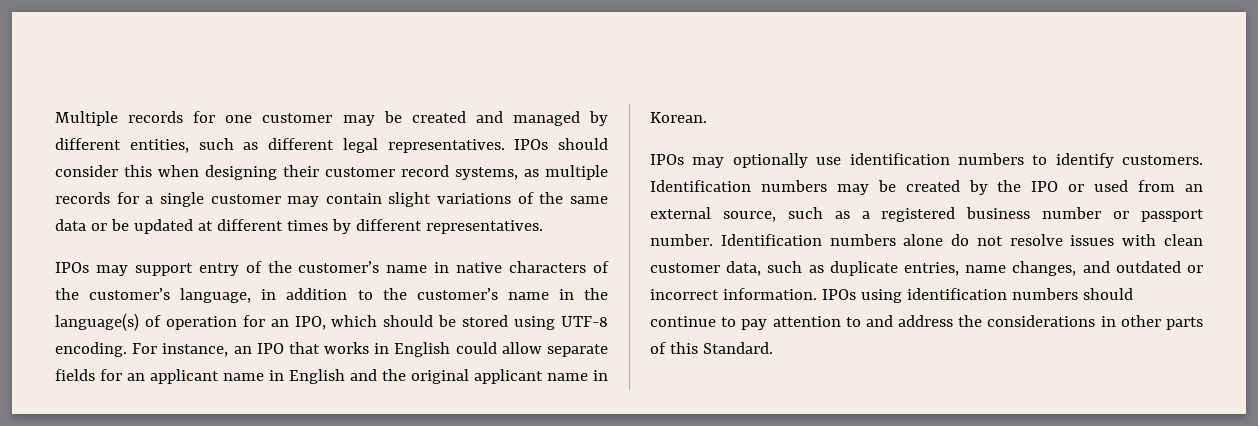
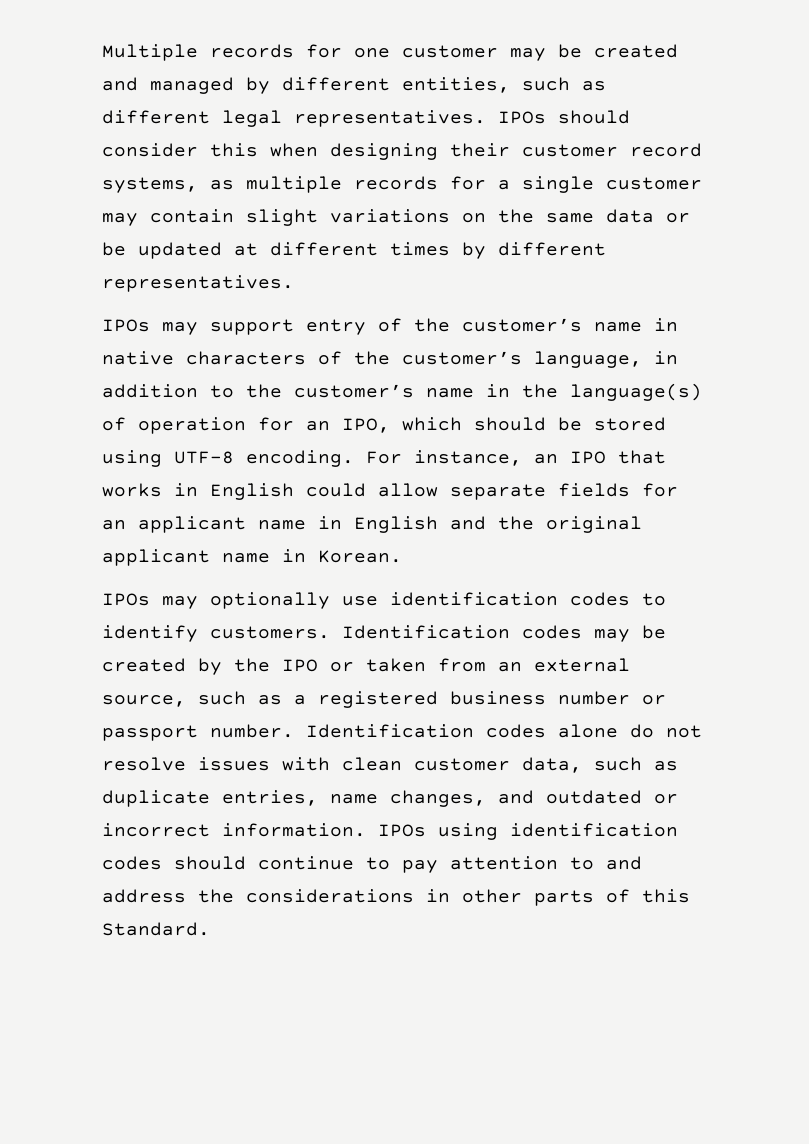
[517,192,534,204] of -> [462,213,486,223] on
[957,153,1024,165] numbers -> [570,592,630,606] codes
[760,180,827,192] numbers -> [522,625,582,639] codes
[1094,180,1129,192] used -> [366,658,426,672] taken
[829,234,896,246] numbers -> [486,724,546,738] codes
[1011,288,1078,300] numbers -> [102,856,162,870] codes

